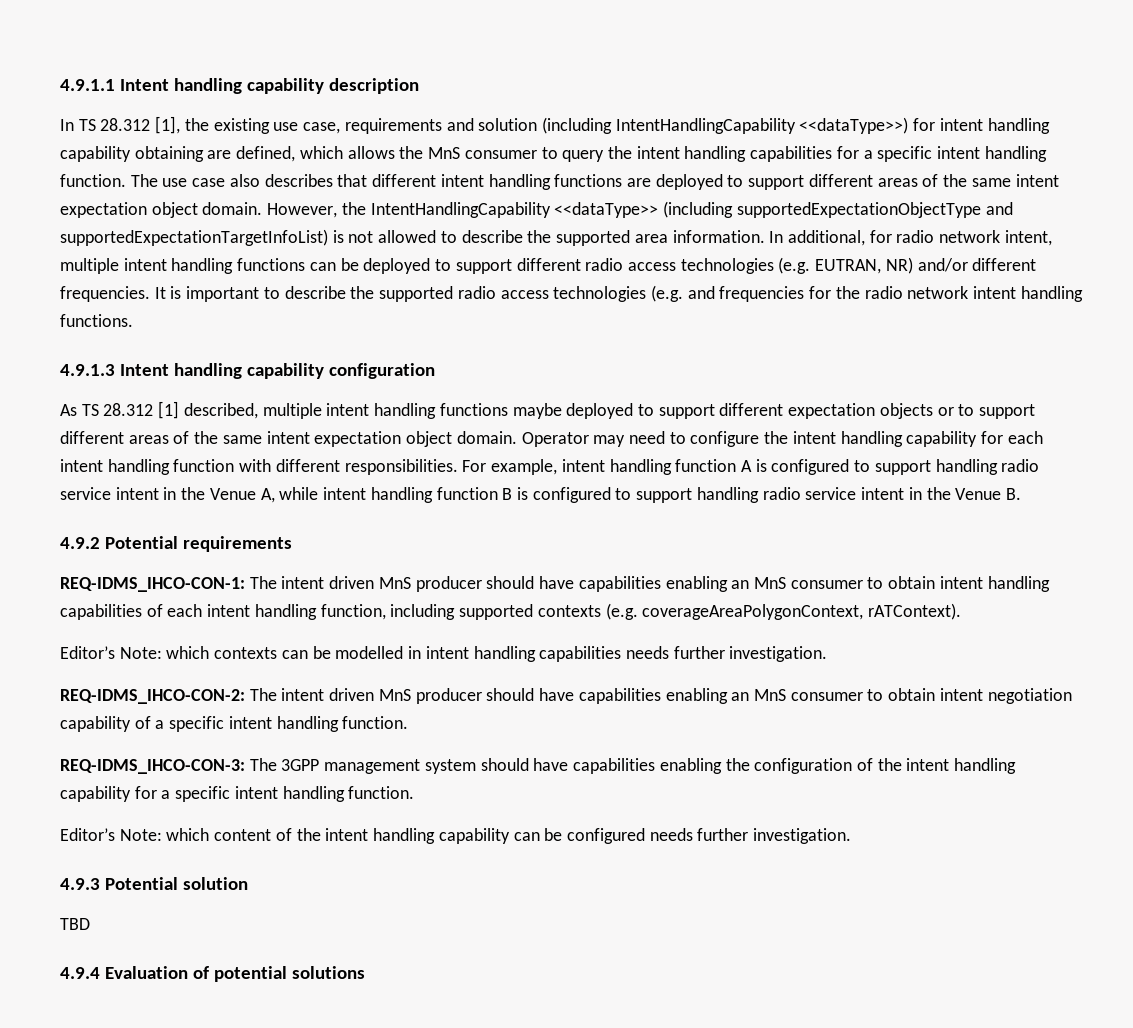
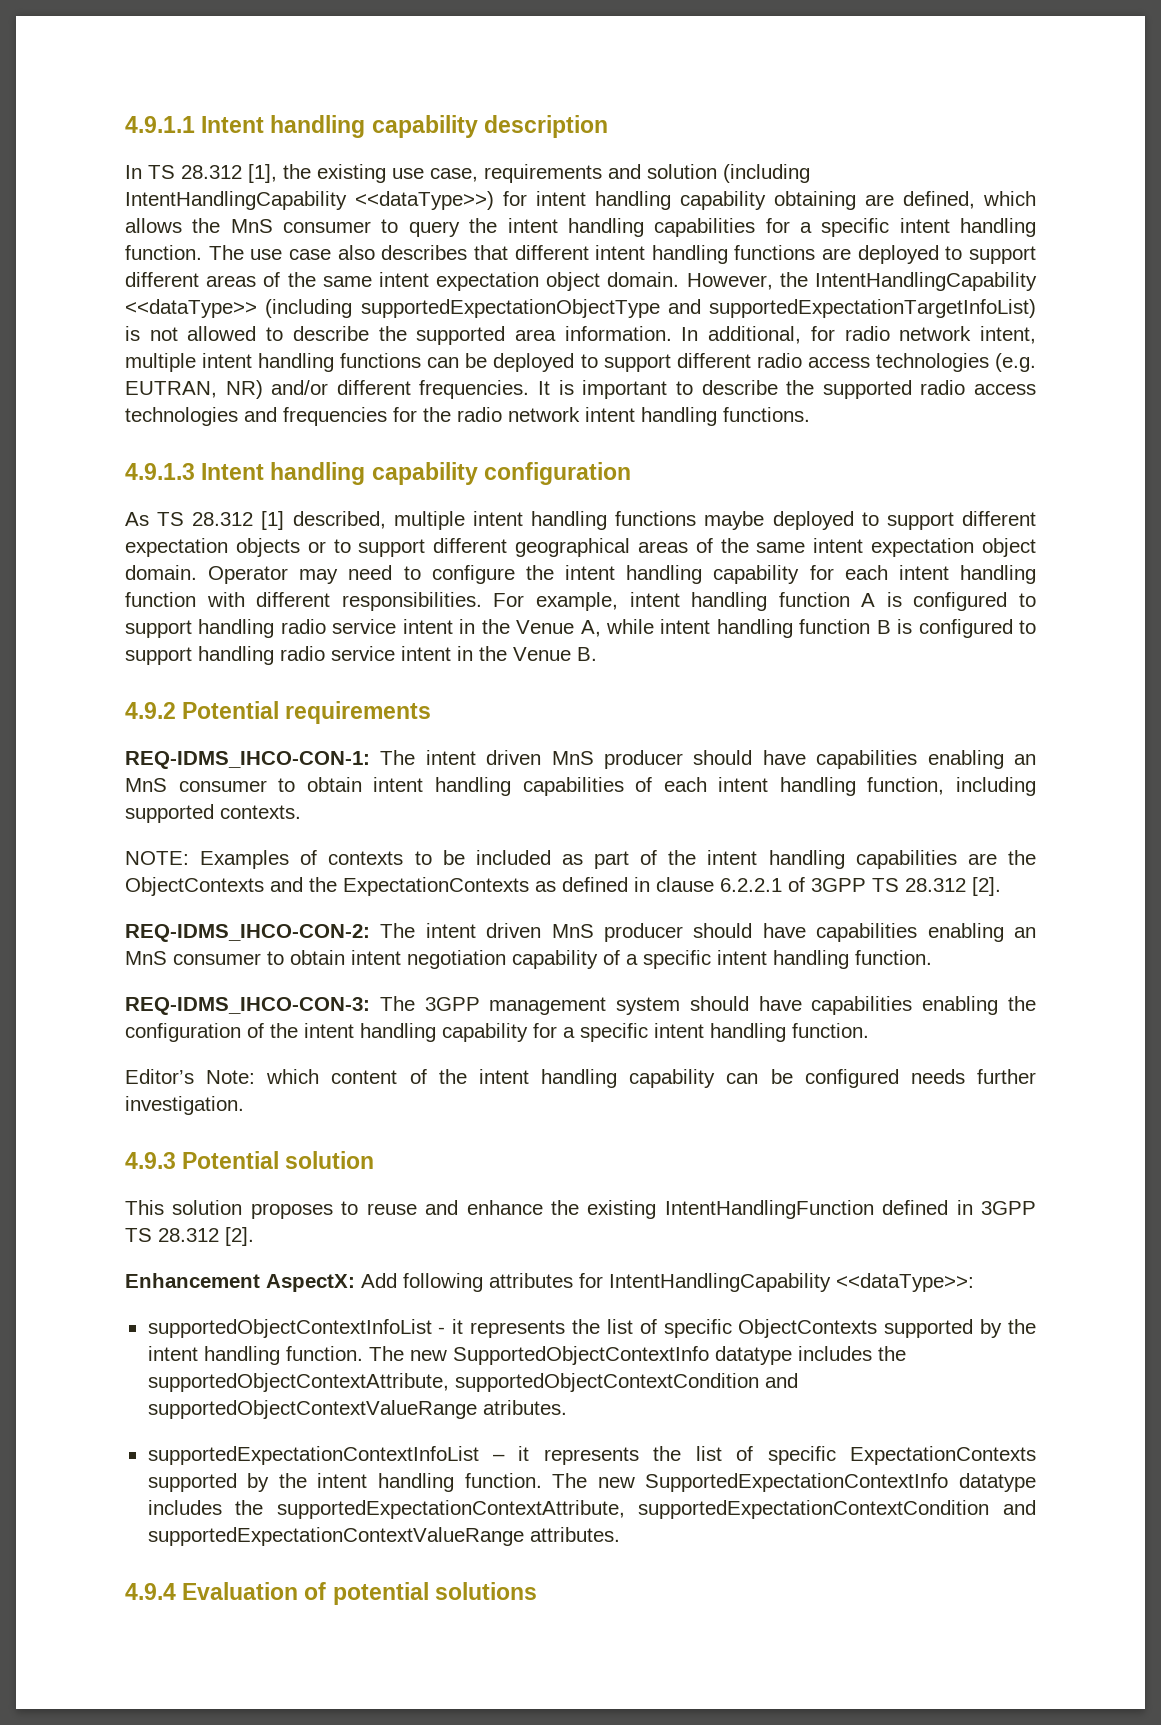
[650,285,683,302] (e.g. -> (238, 416) none
(124, 437) none -> [515,538,631,557] geographical
[537,603,961,620] [60,646,828,662] contexts (e.g. coverageAreaPolygonContext, rATContext). // Editor’s Note: which contexts can be modelled in intent handling capabilities needs further investigation. -> [220,805,301,819] [125,850,1036,869] [125,877,1001,896] contexts. // NOTE: Examples of contexts to be included as part of the intent handling capabilities are the ObjectContexts and the ExpectationContexts as defined in clause 6.2.2.1 of 3GPP TS 28.312 [2].
[60,918,90,930] TBD -> [125,1200,1036,1219] [125,1227,254,1246] [125,1273,974,1292] [147,1319,1036,1338] [147,1346,906,1365] [147,1373,798,1392] [147,1400,567,1419] [147,1446,1036,1465] [147,1473,1036,1492] [147,1500,1036,1519] [147,1527,620,1546] This solution proposes to reuse and enhance the existing IntentHandlingFunction defined in 3GPP TS 28.312 [2]. // Enhancement AspectX: Add following attributes for IntentHandlingCapability <<dataType>>: // supportedObjectContextInfoList - it represents the list of specific ObjectContexts supported by the intent handling function. The new SupportedObjectContextInfo datatype includes the supportedObjectContextAttribute, supportedObjectContextCondition and supportedObjectContextValueRange atributes. // supportedExpectationContextInfoList – it represents the list of specific ExpectationContexts supported by the intent handling function. The new SupportedExpectationContextInfo datatype includes the supportedExpectationContextAttribute, supportedExpectationContextCondition and supportedExpectationContextValueRange attributes.

